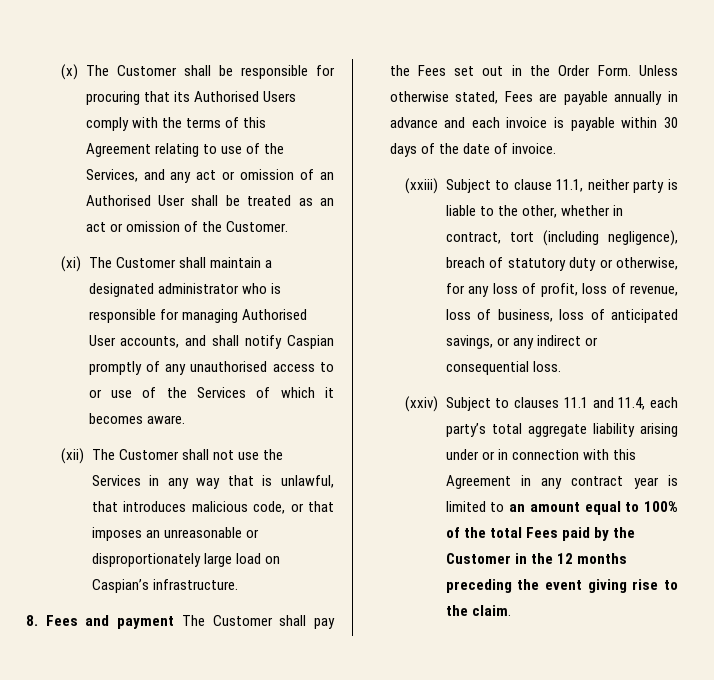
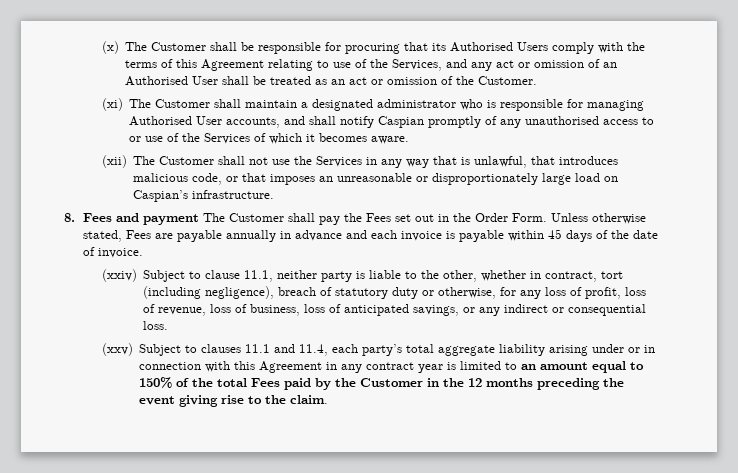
[664,117,678,128] 30 -> [547,229,562,239] 45
[405,178,439,194] (xxiii) -> [101,269,137,282] (xxiv)
[405,396,439,412] (xxiv) -> [101,343,133,356] (xxv)
[644,501,678,512] 100% -> [139,377,173,388] 150%

